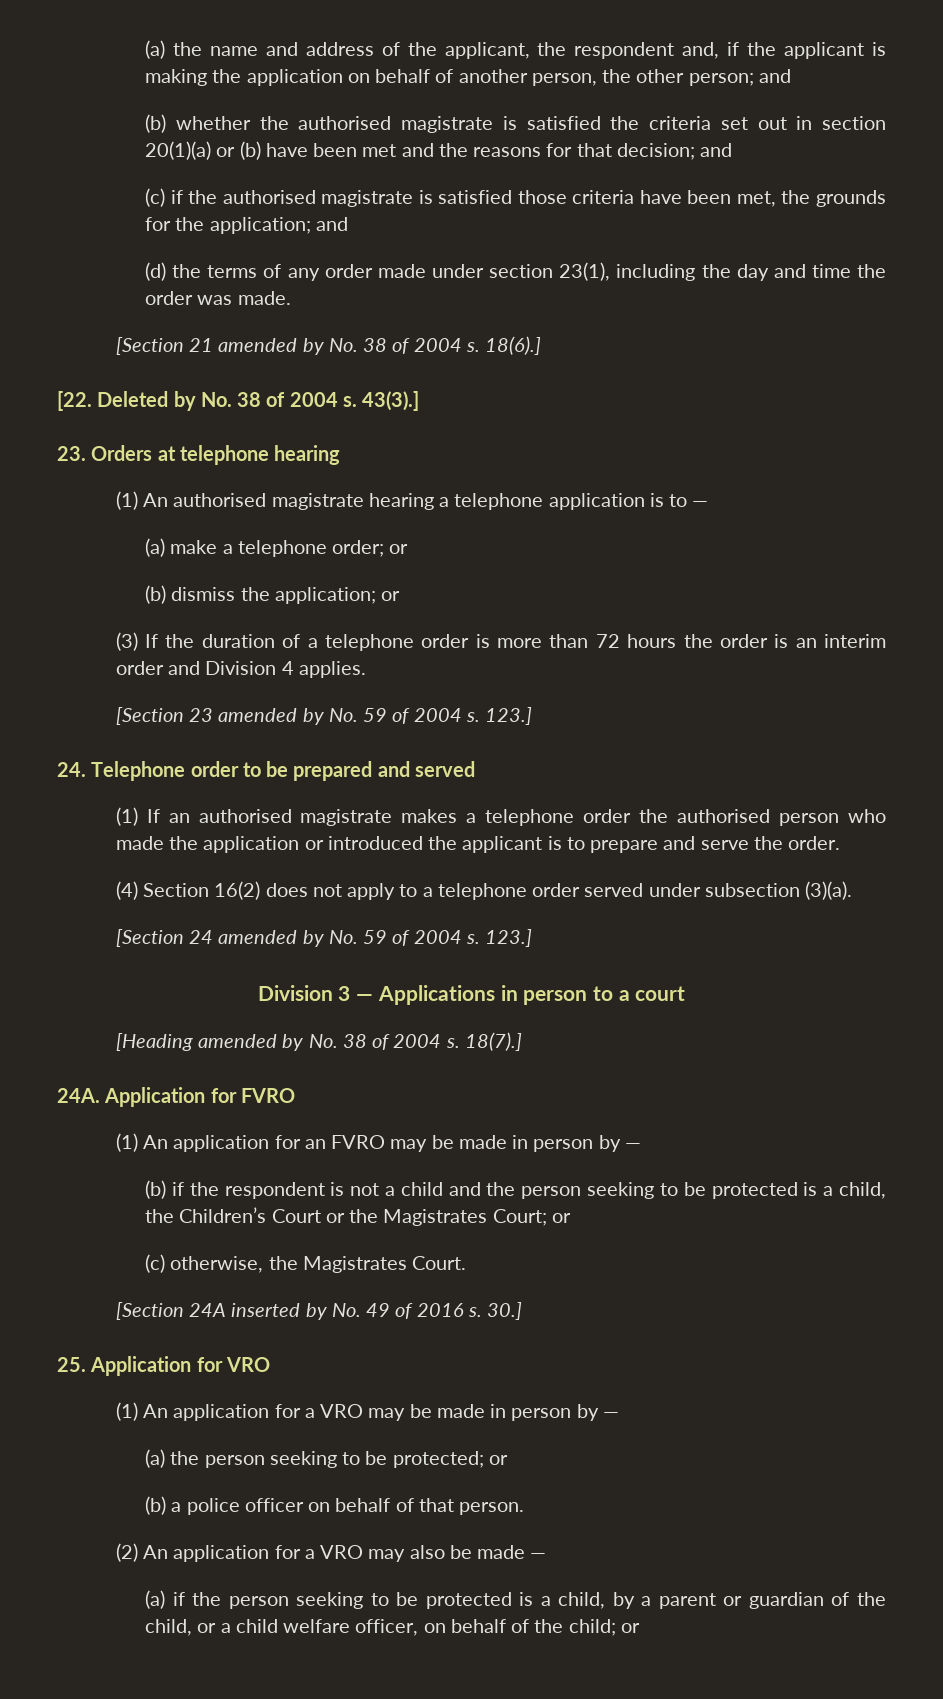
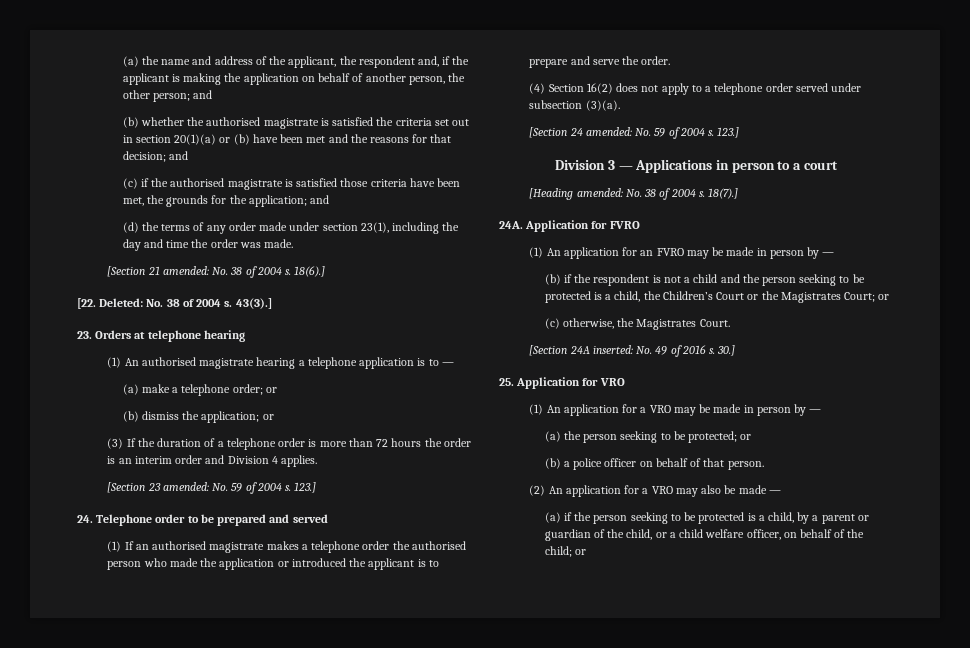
[218,338,324,355] amended by -> [162,266,209,275] amended:
[97,391,196,411] Deleted by -> [99,298,144,307] Deleted:
[218,708,324,725] amended by -> [162,482,209,491] amended:
[218,930,324,947] amended by -> [585,127,632,136] amended:
[197,1034,304,1051] amended by -> [576,188,623,197] amended:
[231,1303,327,1320] inserted by -> [592,345,633,354] inserted:

